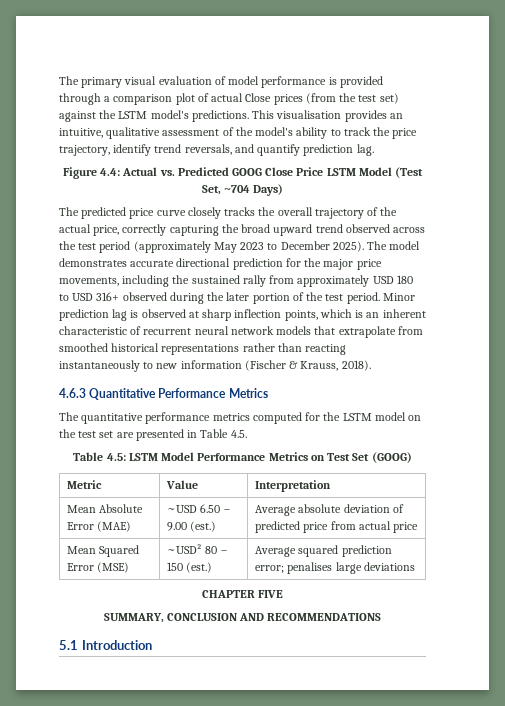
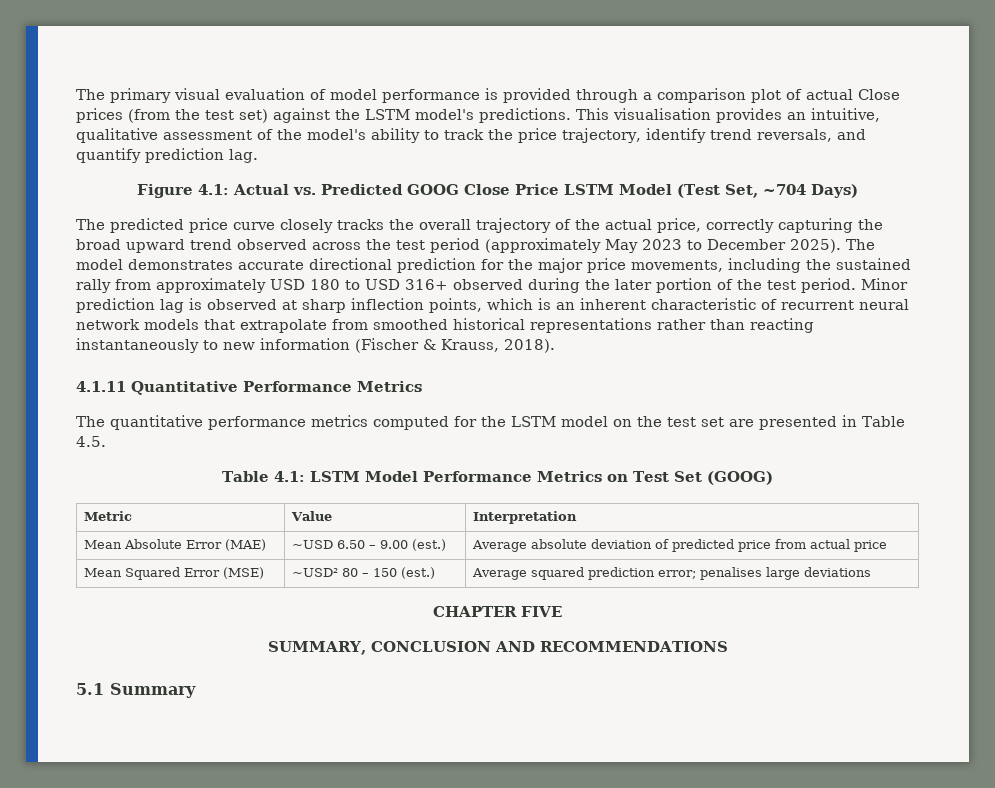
[100,168,121,176] 4.4: -> [198,184,230,195] 4.1:
[59,388,86,398] 4.6.3 -> [76,381,126,392] 4.1.11
[106,453,126,461] 4.5: -> [274,471,305,482] 4.1:
[81,640,152,650] Introduction -> [110,683,196,698] Summary

